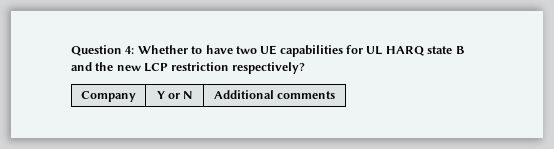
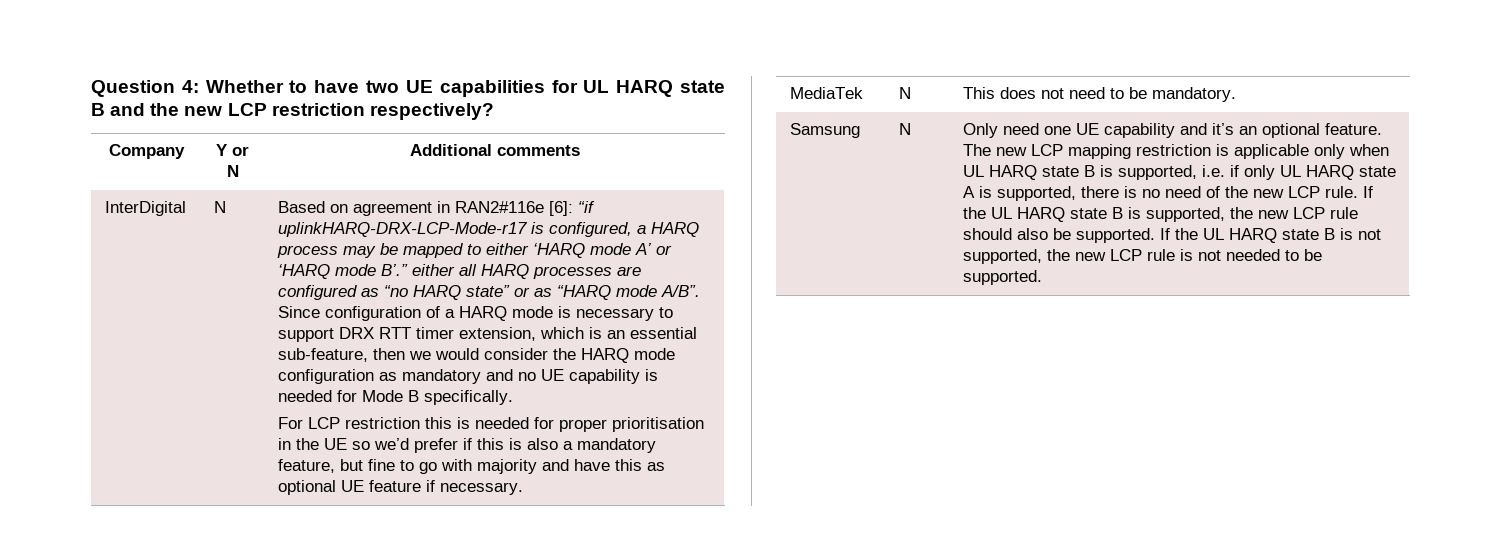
(336, 95) none -> [104,201,186,216] [213,201,226,213] [277,201,595,216] [277,222,699,237] [276,243,672,258] [277,264,641,279] [277,285,700,300] [277,306,673,321] [277,327,697,342] [277,348,675,363] [277,369,658,384] [277,390,513,405] [277,417,704,432] [277,438,656,453] [277,459,665,474] [277,480,523,495] [789,87,863,99] [898,87,911,99] [962,87,1236,102] [789,123,860,138] [898,123,911,135] [962,123,1382,138] [962,144,1389,159] [962,165,1396,180] [962,186,1373,201] [962,207,1358,222] [962,228,1381,243] [962,249,1322,264] [962,270,1042,285] // InterDigital | N | Based on agreement in RAN2#116e [6]: “if uplinkHARQ-DRX-LCP-Mode-r17 is configured, a HARQ process may be mapped to either ‘HARQ mode A’ or ‘HARQ mode B’.” either all HARQ processes are configured as “no HARQ state” or as “HARQ mode A/B”. Since configuration of a HARQ mode is necessary to support DRX RTT timer extension, which is an essential sub-feature, then we would consider the HARQ mode configuration as mandatory and no UE capability is needed for Mode B specifically. // For LCP restriction this is needed for proper prioritisation in the UE so we’d prefer if this is also a mandatory feature, but fine to go with majority and have this as optional UE feature if necessary. // MediaTek | N | This does not need to be mandatory. // Samsung | N | Only need one UE capability and it’s an optional feature. The new LCP mapping restriction is applicable only when UL HARQ state B is supported, i.e. if only UL HARQ state A is supported, there is no need of the new LCP rule. If the UL HARQ state B is supported, the new LCP rule should also be supported. If the UL HARQ state B is not supported, the new LCP rule is not needed to be supported.

